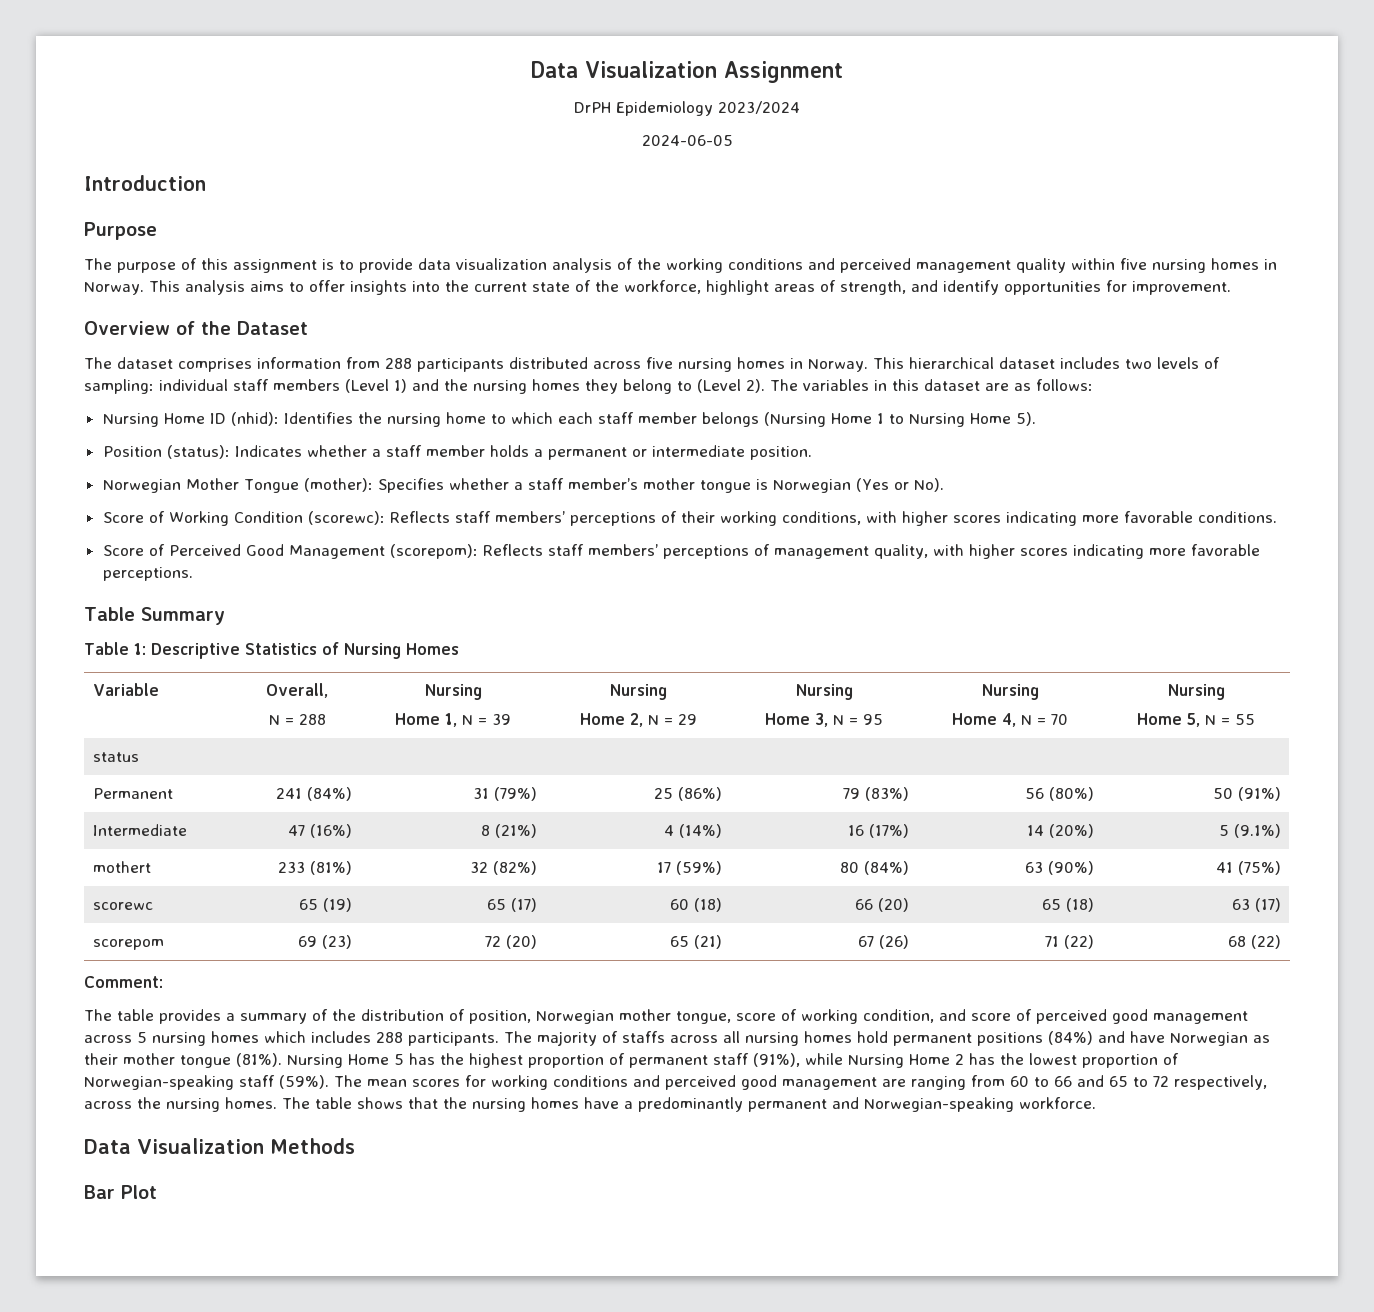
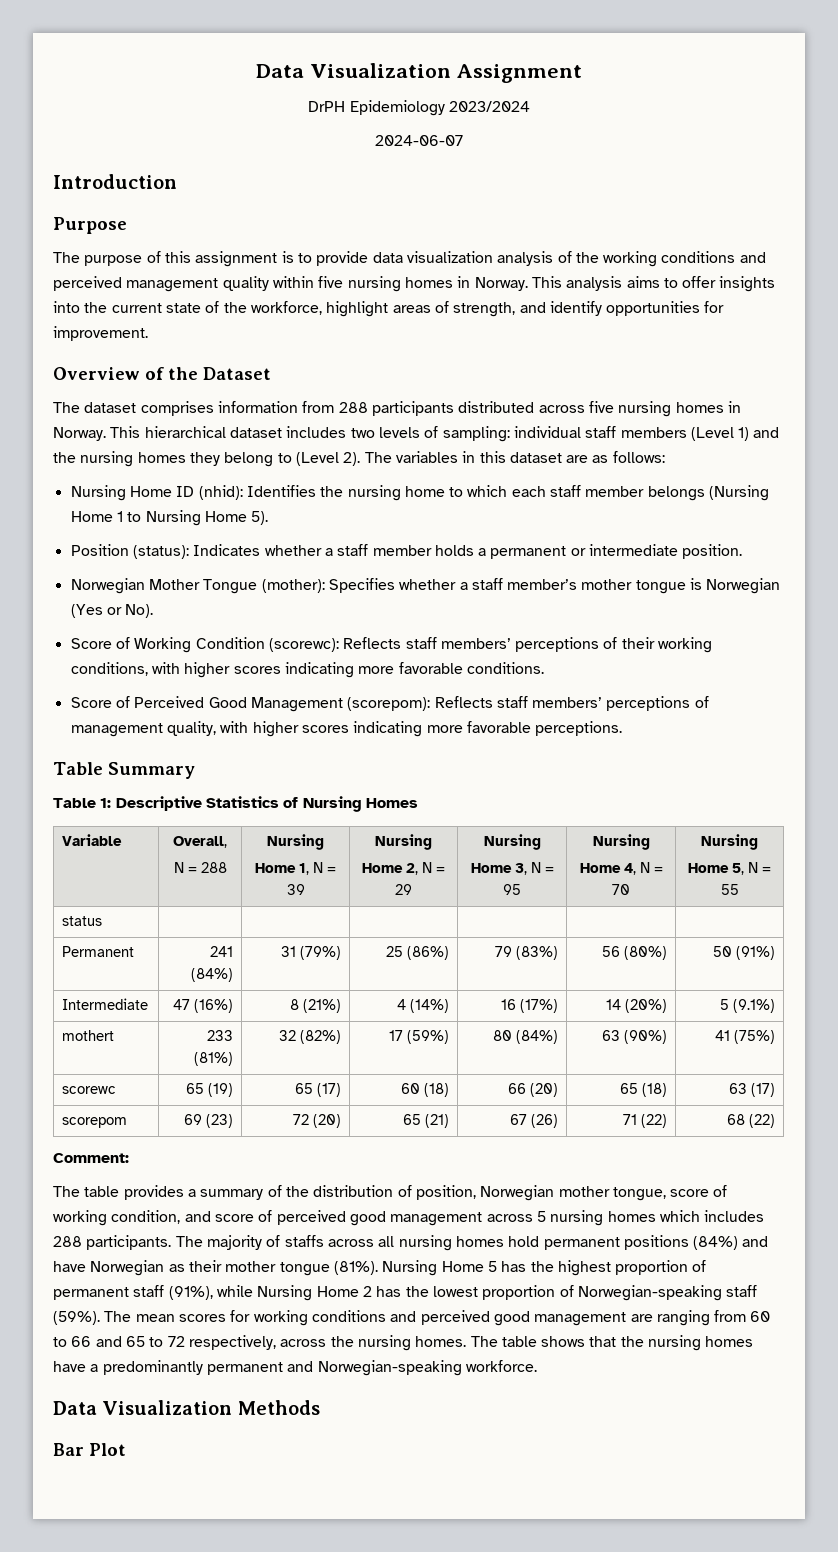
[641,135,733,146] 2024-06-05 -> [375,135,463,146] 2024-06-07

